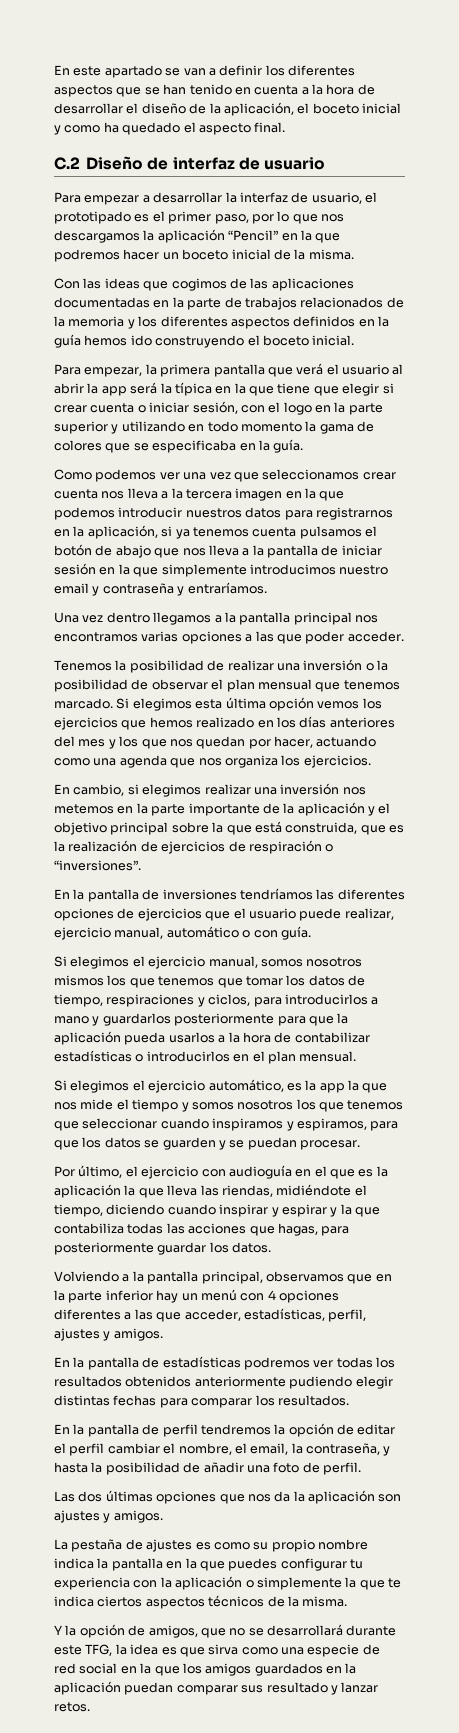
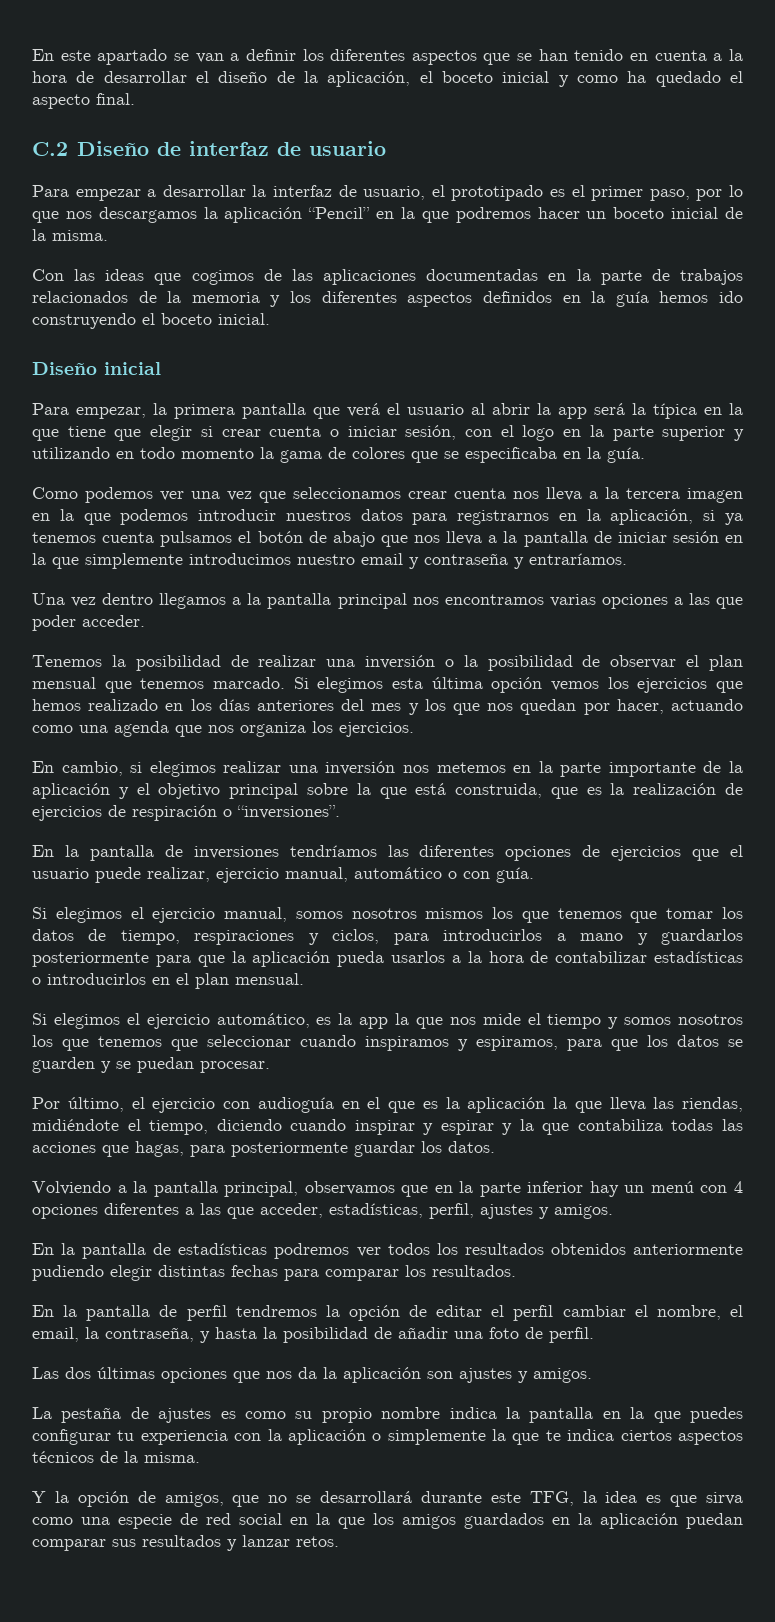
(355, 340) none -> [32,362,161,375] // Diseño inicial
[336,1357,373,1368] todas -> [387,1243,430,1255] todos
[266,1682,328,1693] resultado -> [142,1535,221,1547] resultados

